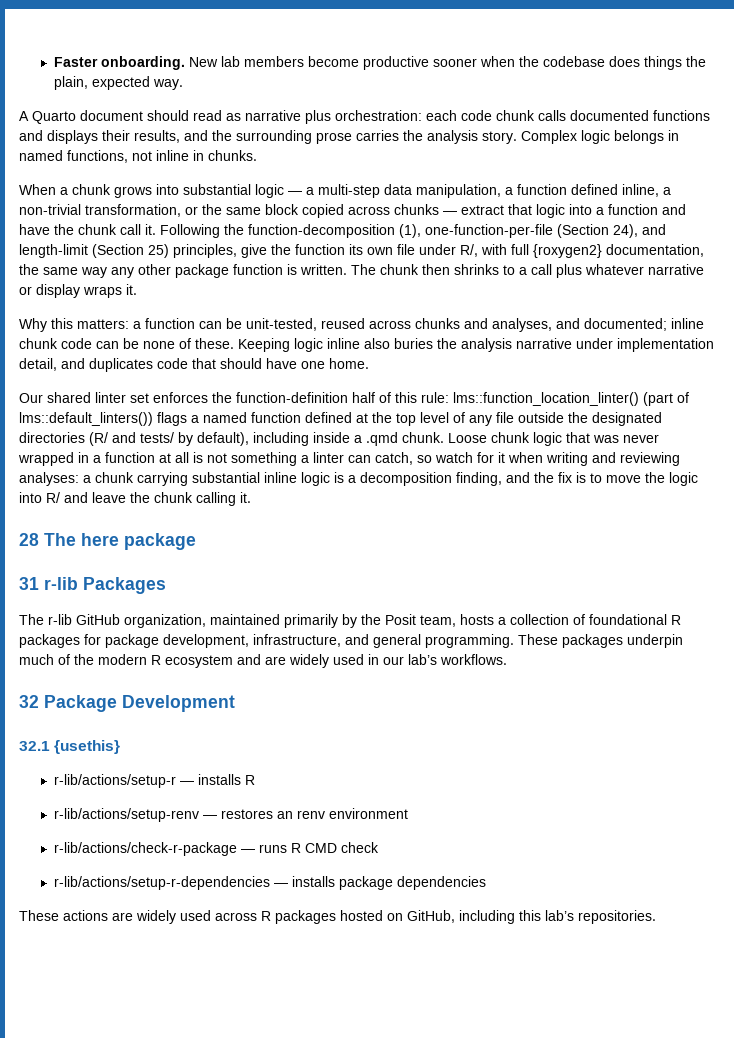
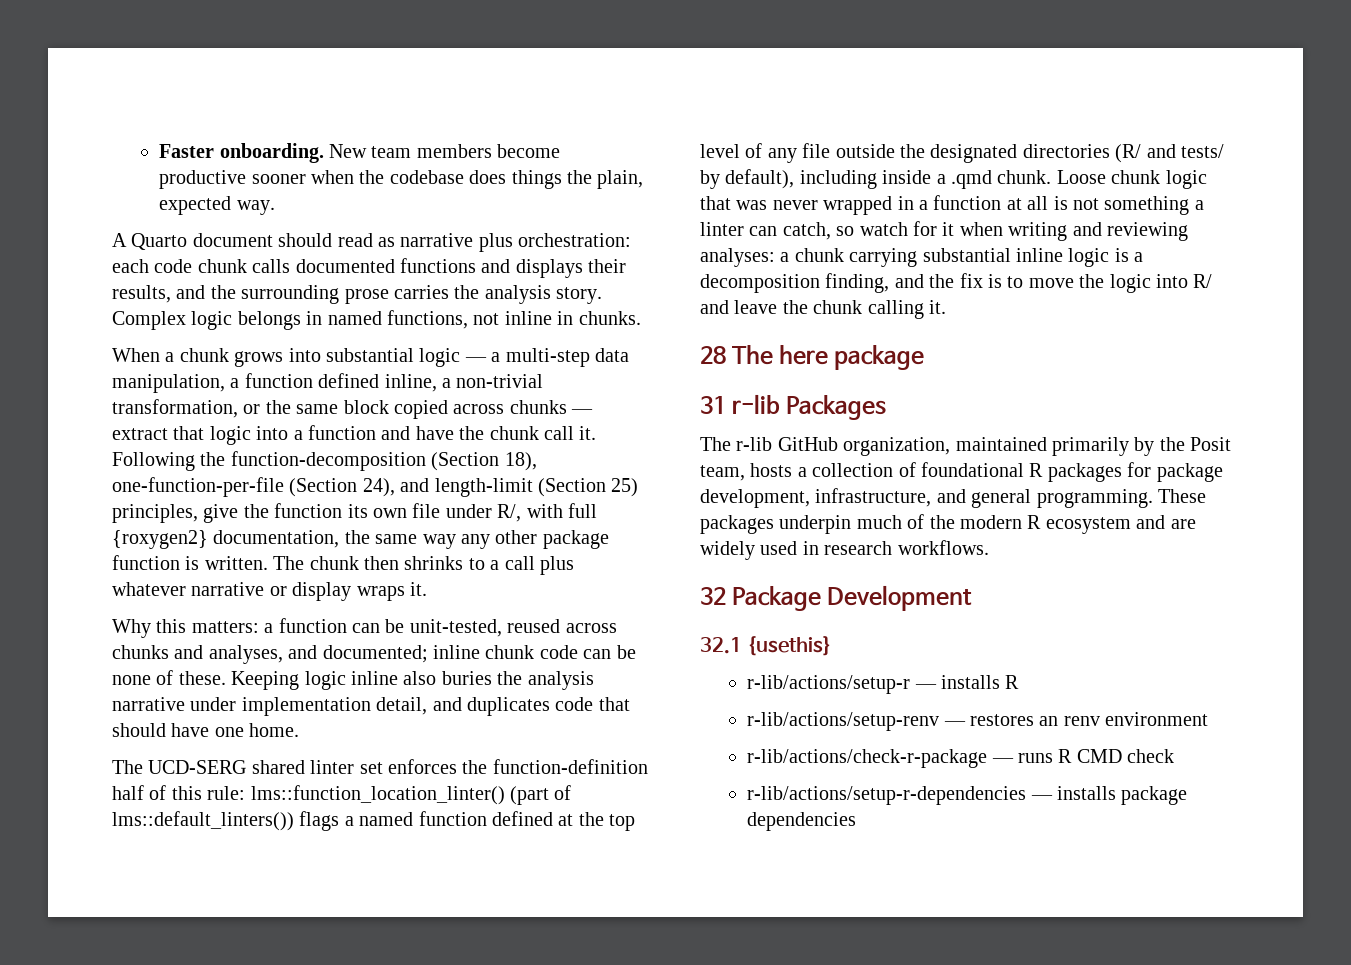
[220,56,240,67] lab -> [371,146,412,158] team
[399,224,421,238] (1), -> [431,452,537,471] (Section 18),
[19,393,43,403] Our -> [112,760,247,774] The UCD-SERG
[383,654,437,665] our lab’s -> [824,541,893,555] research
[19,910,656,924] // These actions are widely used across R packages hosted on GitHub, including this lab’s repositories. -> (857, 821) none

